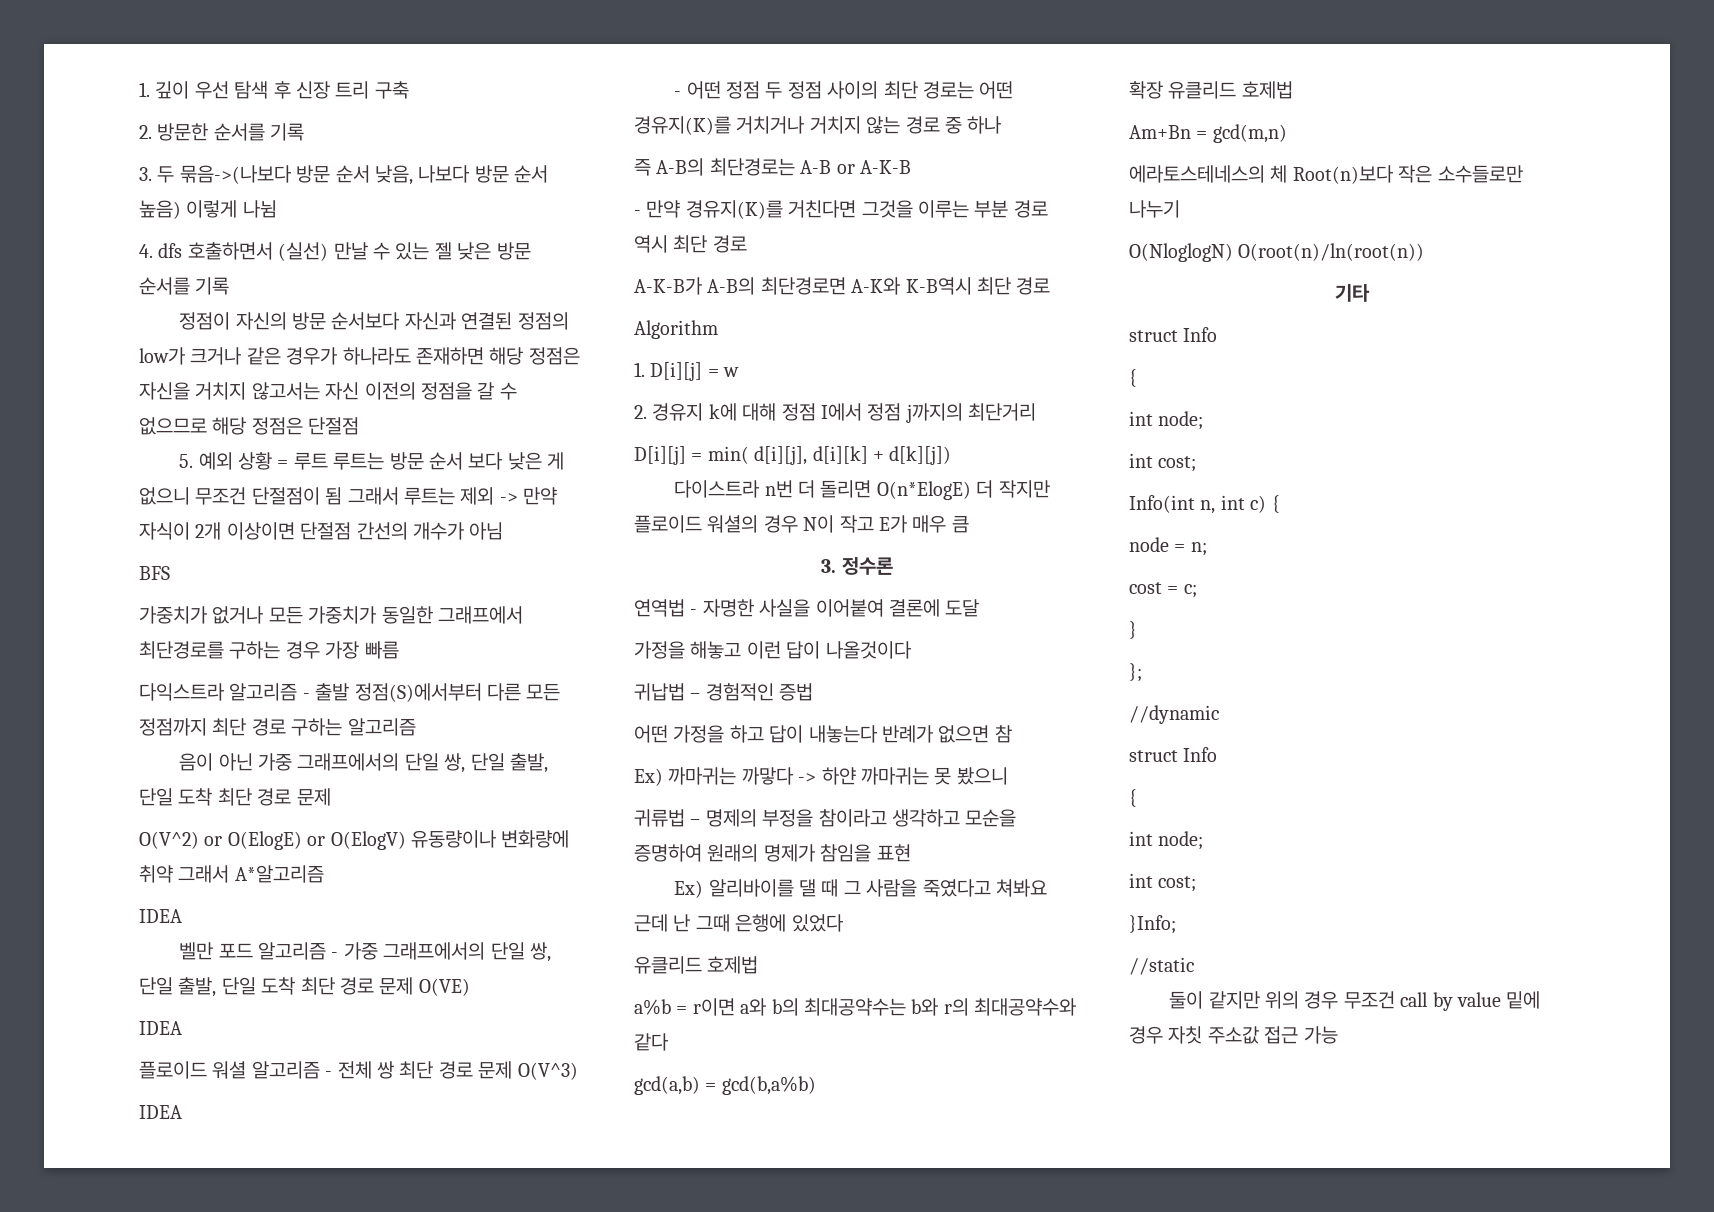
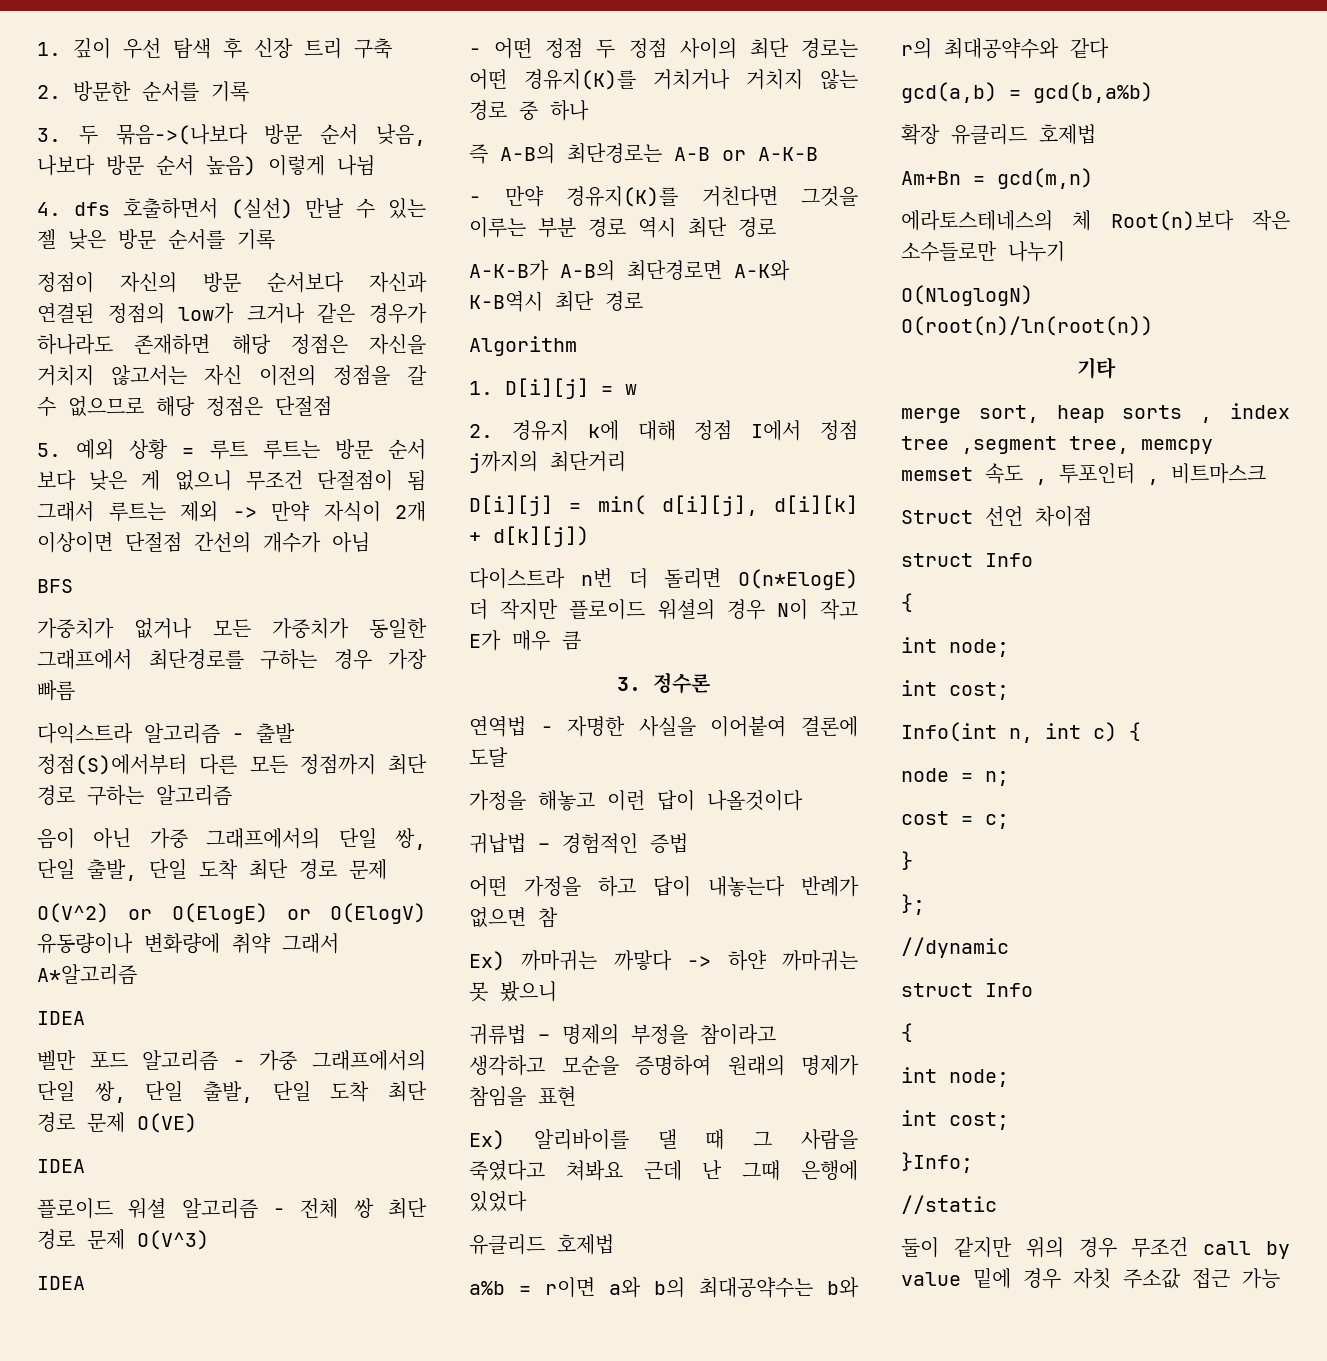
(1370, 293) none -> [901,403,1290,423] [901,436,1213,454] [901,463,1266,485] [901,506,1092,527] // merge sort, heap sorts , index tree ,segment tree, memcpy memset 속도 , 투포인터 , 비트마스크 // Struct 선언 차이점

